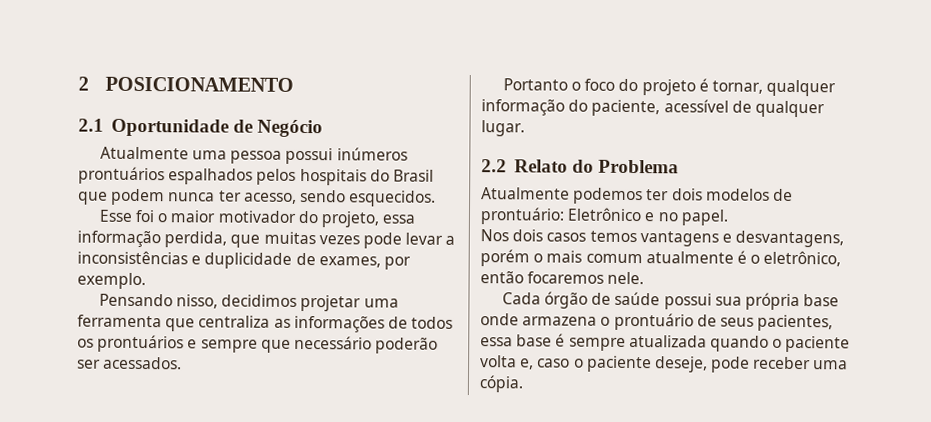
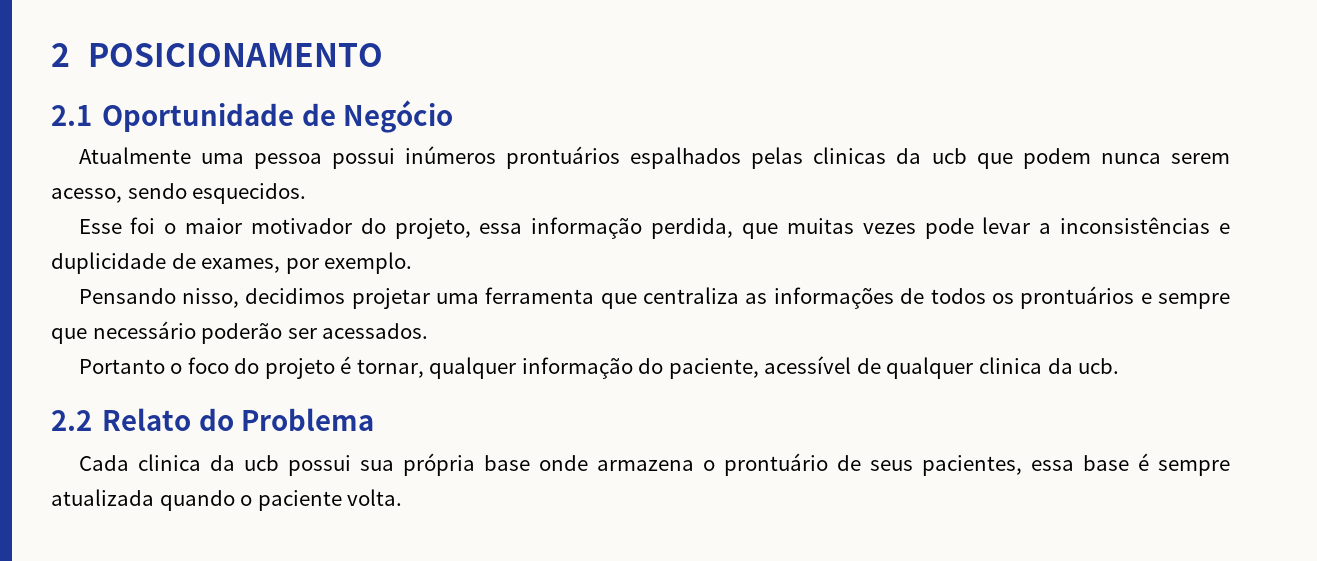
[256,168,434,186] pelos hospitais do Brasil -> [751,147,967,169] pelas clinicas da ucb
[218,190,242,202] ter -> [1171,153,1230,164] serem
[481,120,525,137] lugar. -> [979,357,1120,374] clinica da ucb.
[481,187,793,205] [480,207,729,226] [480,229,845,248] [480,249,842,267] [480,271,645,285] [501,291,661,309] Atualmente podemos ter dois modelos de prontuário: Eletrônico e no papel. // Nos dois casos temos vantagens e desvantagens, porém o mais comum atualmente é o eletrônico, então focaremos nele. // Cada órgão de saúde -> [78,454,279,471] Cada clinica da ucb
[480,355,849,373] [479,375,523,393] volta e, caso o paciente deseje, pode receber uma cópia. -> [347,489,403,506] volta.

